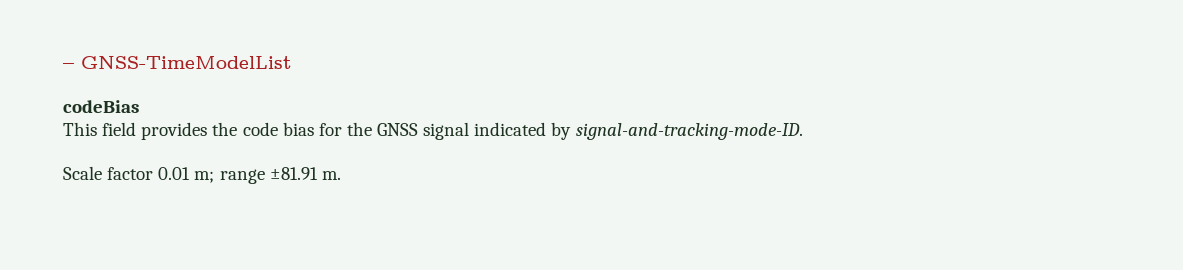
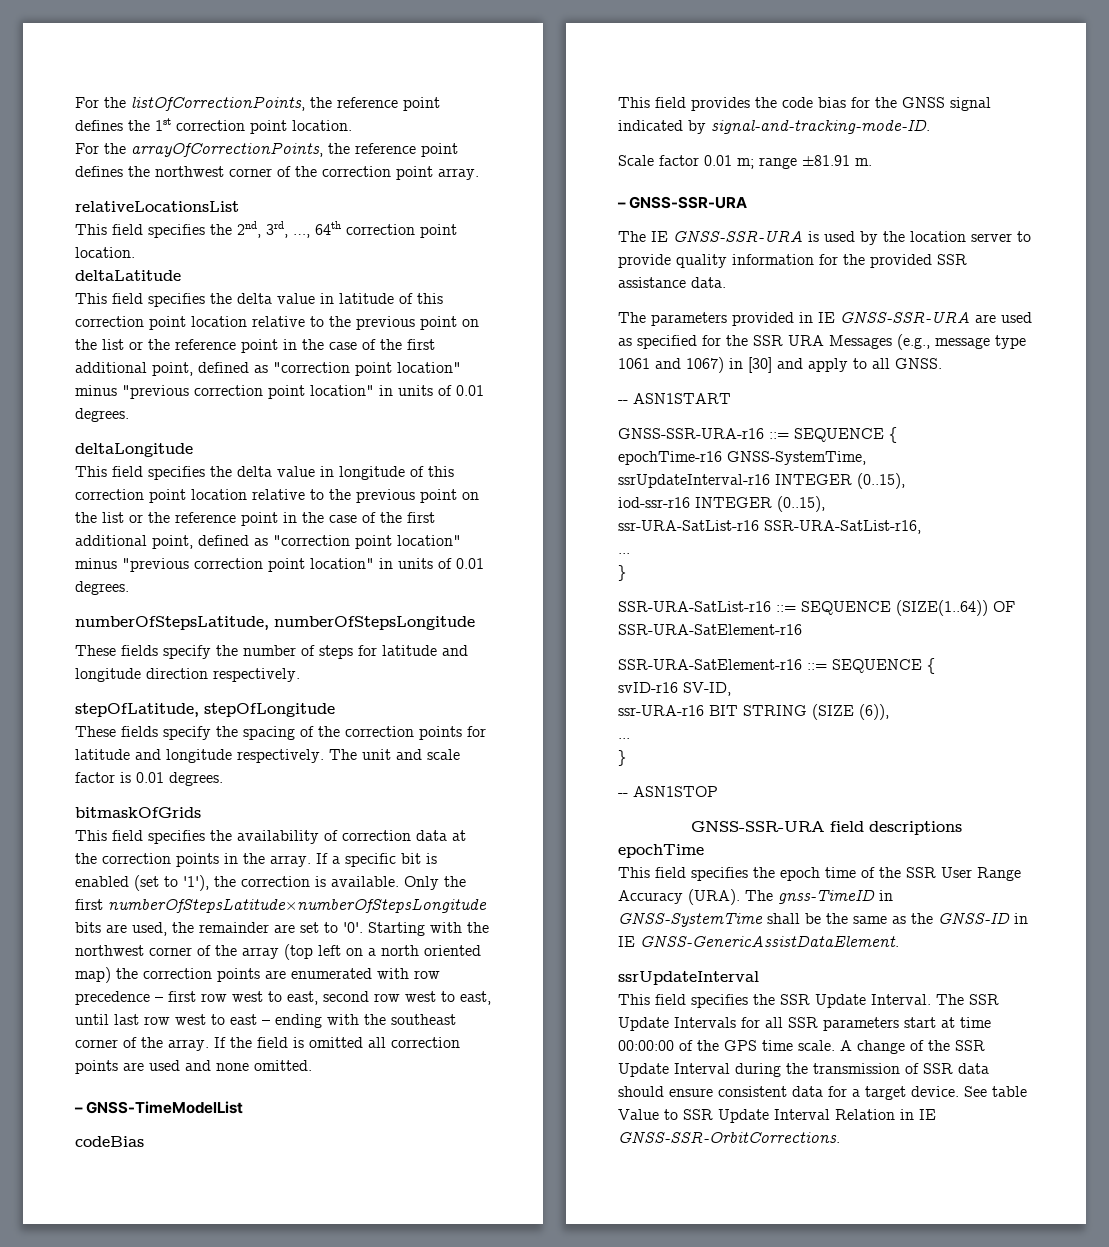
(63, 66) none -> [75,96,440,111] [75,118,352,134] [75,142,458,157] [75,166,479,180] [75,201,239,212] [75,221,457,238] [75,247,135,258] [75,270,181,281] [75,293,443,307] [75,316,479,330] [75,339,435,353] [75,362,461,376] [75,385,484,399] [75,408,129,422] [75,443,193,457] [75,466,454,480] [75,489,479,503] [75,512,435,526] [75,535,461,549] [75,558,484,572] [75,581,129,595] [75,616,475,630] [75,645,468,659] [75,668,300,682] [75,703,335,717] [75,726,486,740] [75,749,460,763] [75,772,223,786] [75,807,201,818] [75,830,466,844] [75,853,437,867] [75,875,466,891] [75,898,487,913] [75,922,489,936] [75,944,481,960] [75,967,440,983] [75,991,491,1005] [75,1014,456,1028] [75,1037,460,1051] [75,1060,312,1074] For the listOfCorrectionPoints, the reference point defines the 1st correction point location. // For the arrayOfCorrectionPoints, the reference point defines the northwest corner of the correction point array. // relativeLocationsList // This field specifies the 2nd, 3rd, …, 64th correction point location. // deltaLatitude // This field specifies the delta value in latitude of this correction point location relative to the previous point on the list or the reference point in the case of the first additional point, defined as "correction point location" minus "previous correction point location" in units of 0.01 degrees. // deltaLongitude // This field specifies the delta value in longitude of this correction point location relative to the previous point on the list or the reference point in the case of the first additional point, defined as "correction point location" minus "previous correction point location" in units of 0.01 degrees. // numberOfStepsLatitude, numberOfStepsLongitude // These fields specify the number of steps for latitude and longitude direction respectively. // stepOfLatitude, stepOfLongitude // These fields specify the spacing of the correction points for latitude and longitude respectively. The unit and scale factor is 0.01 degrees. // bitmaskOfGrids // This field specifies the availability of correction data at the correction points in the array. If a specific bit is enabled (set to '1'), the correction is available. Only the first numberOfStepsLatitude×numberOfStepsLongitude bits are used, the remainder are set to '0'. Starting with the northwest corner of the array (top left on a north oriented map) the correction points are enumerated with row precedence – first row west to east, second row west to east, until last row west to east – ending with the southeast corner of the array. If the field is omitted all correction points are used and none omitted. //
(341, 175) none -> [617,196,748,209] [618,230,1031,245] [618,254,967,268] [618,277,726,288] [618,311,1032,326] [618,334,1026,350] [618,357,942,373] [618,393,731,404] [618,427,897,443] [618,451,866,465] [618,473,905,489] [618,496,825,512] [618,520,921,534] [618,553,630,554] [618,565,626,581] [618,600,1015,616] [618,624,802,635] [618,658,935,674] [618,682,731,696] [618,704,889,720] [618,738,630,739] [618,750,626,766] [618,786,718,797] [690,821,962,835] [618,844,704,858] [618,867,1021,881] [618,889,893,905] [618,912,1028,927] [618,935,899,947] [618,971,759,985] [618,994,999,1008] [618,1017,991,1031] [618,1040,985,1054] [618,1063,989,1077] [618,1086,1027,1100] [618,1109,936,1123] [618,1131,840,1143] // – GNSS-SSR-URA // The IE GNSS-SSR-URA is used by the location server to provide quality information for the provided SSR assistance data. // The parameters provided in IE GNSS-SSR-URA are used as specified for the SSR URA Messages (e.g., message type 1061 and 1067) in [30] and apply to all GNSS. // -- ASN1START // GNSS-SSR-URA-r16 ::= SEQUENCE { // epochTime-r16 GNSS-SystemTime, // ssrUpdateInterval-r16 INTEGER (0..15), // iod-ssr-r16 INTEGER (0..15), // ssr-URA-SatList-r16 SSR-URA-SatList-r16, // ... // } // SSR-URA-SatList-r16 ::= SEQUENCE (SIZE(1..64)) OF SSR-URA-SatElement-r16 // SSR-URA-SatElement-r16 ::= SEQUENCE { // svID-r16 SV-ID, // ssr-URA-r16 BIT STRING (SIZE (6)), // ... // } // -- ASN1STOP // GNSS-SSR-URA field descriptions // epochTime // This field specifies the epoch time of the SSR User Range Accuracy (URA). The gnss-TimeID in GNSS-SystemTime shall be the same as the GNSS-ID in IE GNSS-GenericAssistDataElement. // ssrUpdateInterval // This field specifies the SSR Update Interval. The SSR Update Intervals for all SSR parameters start at time 00:00:00 of the GPS time scale. A change of the SSR Update Interval during the transmission of SSR data should ensure consistent data for a target device. See table Value to SSR Update Interval Relation in IE GNSS-SSR-OrbitCorrections.

